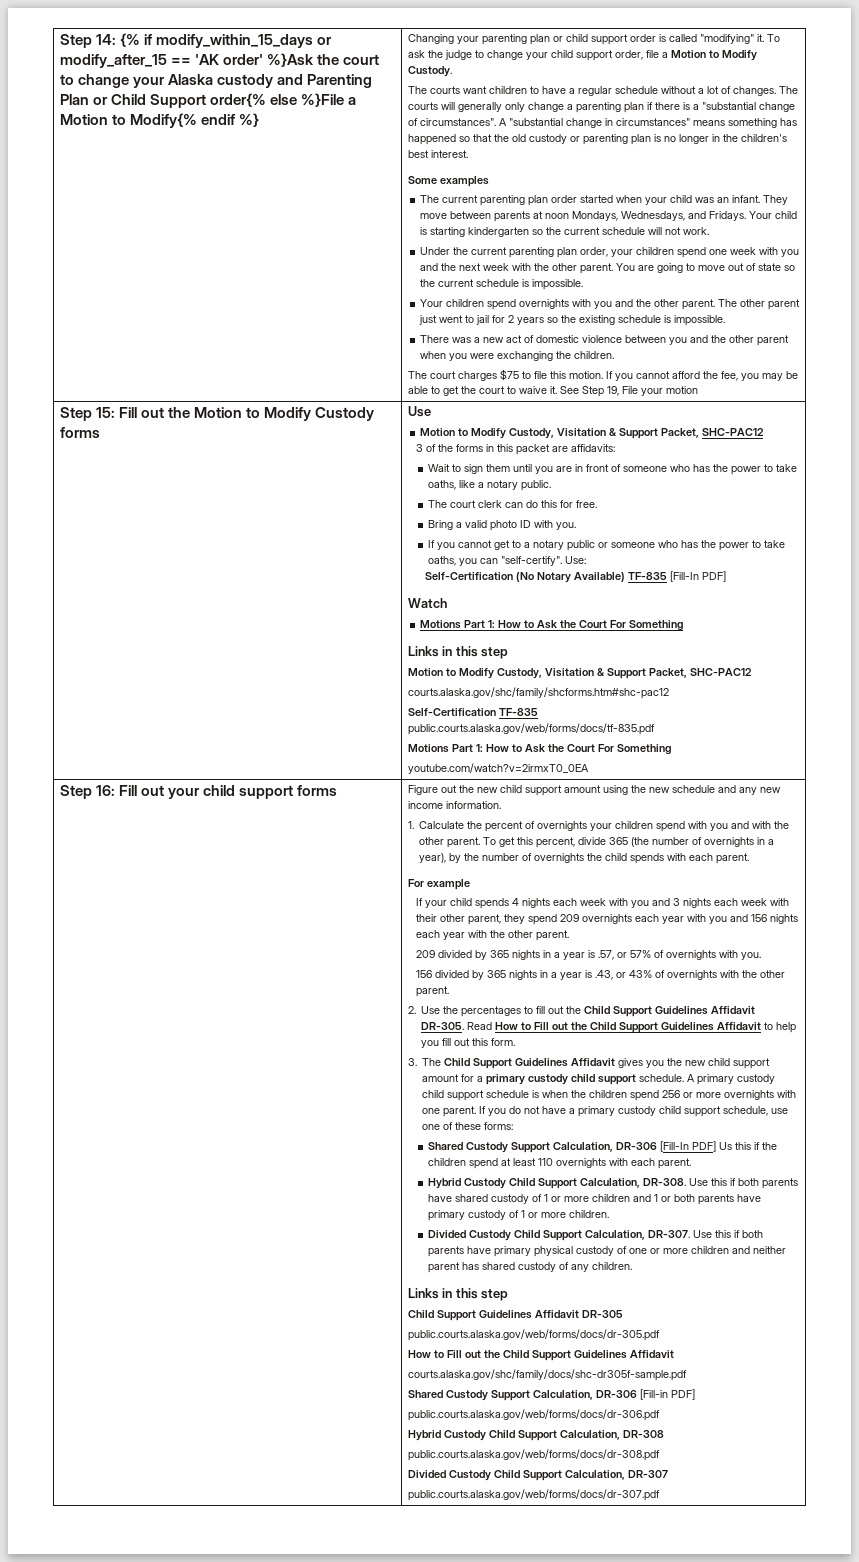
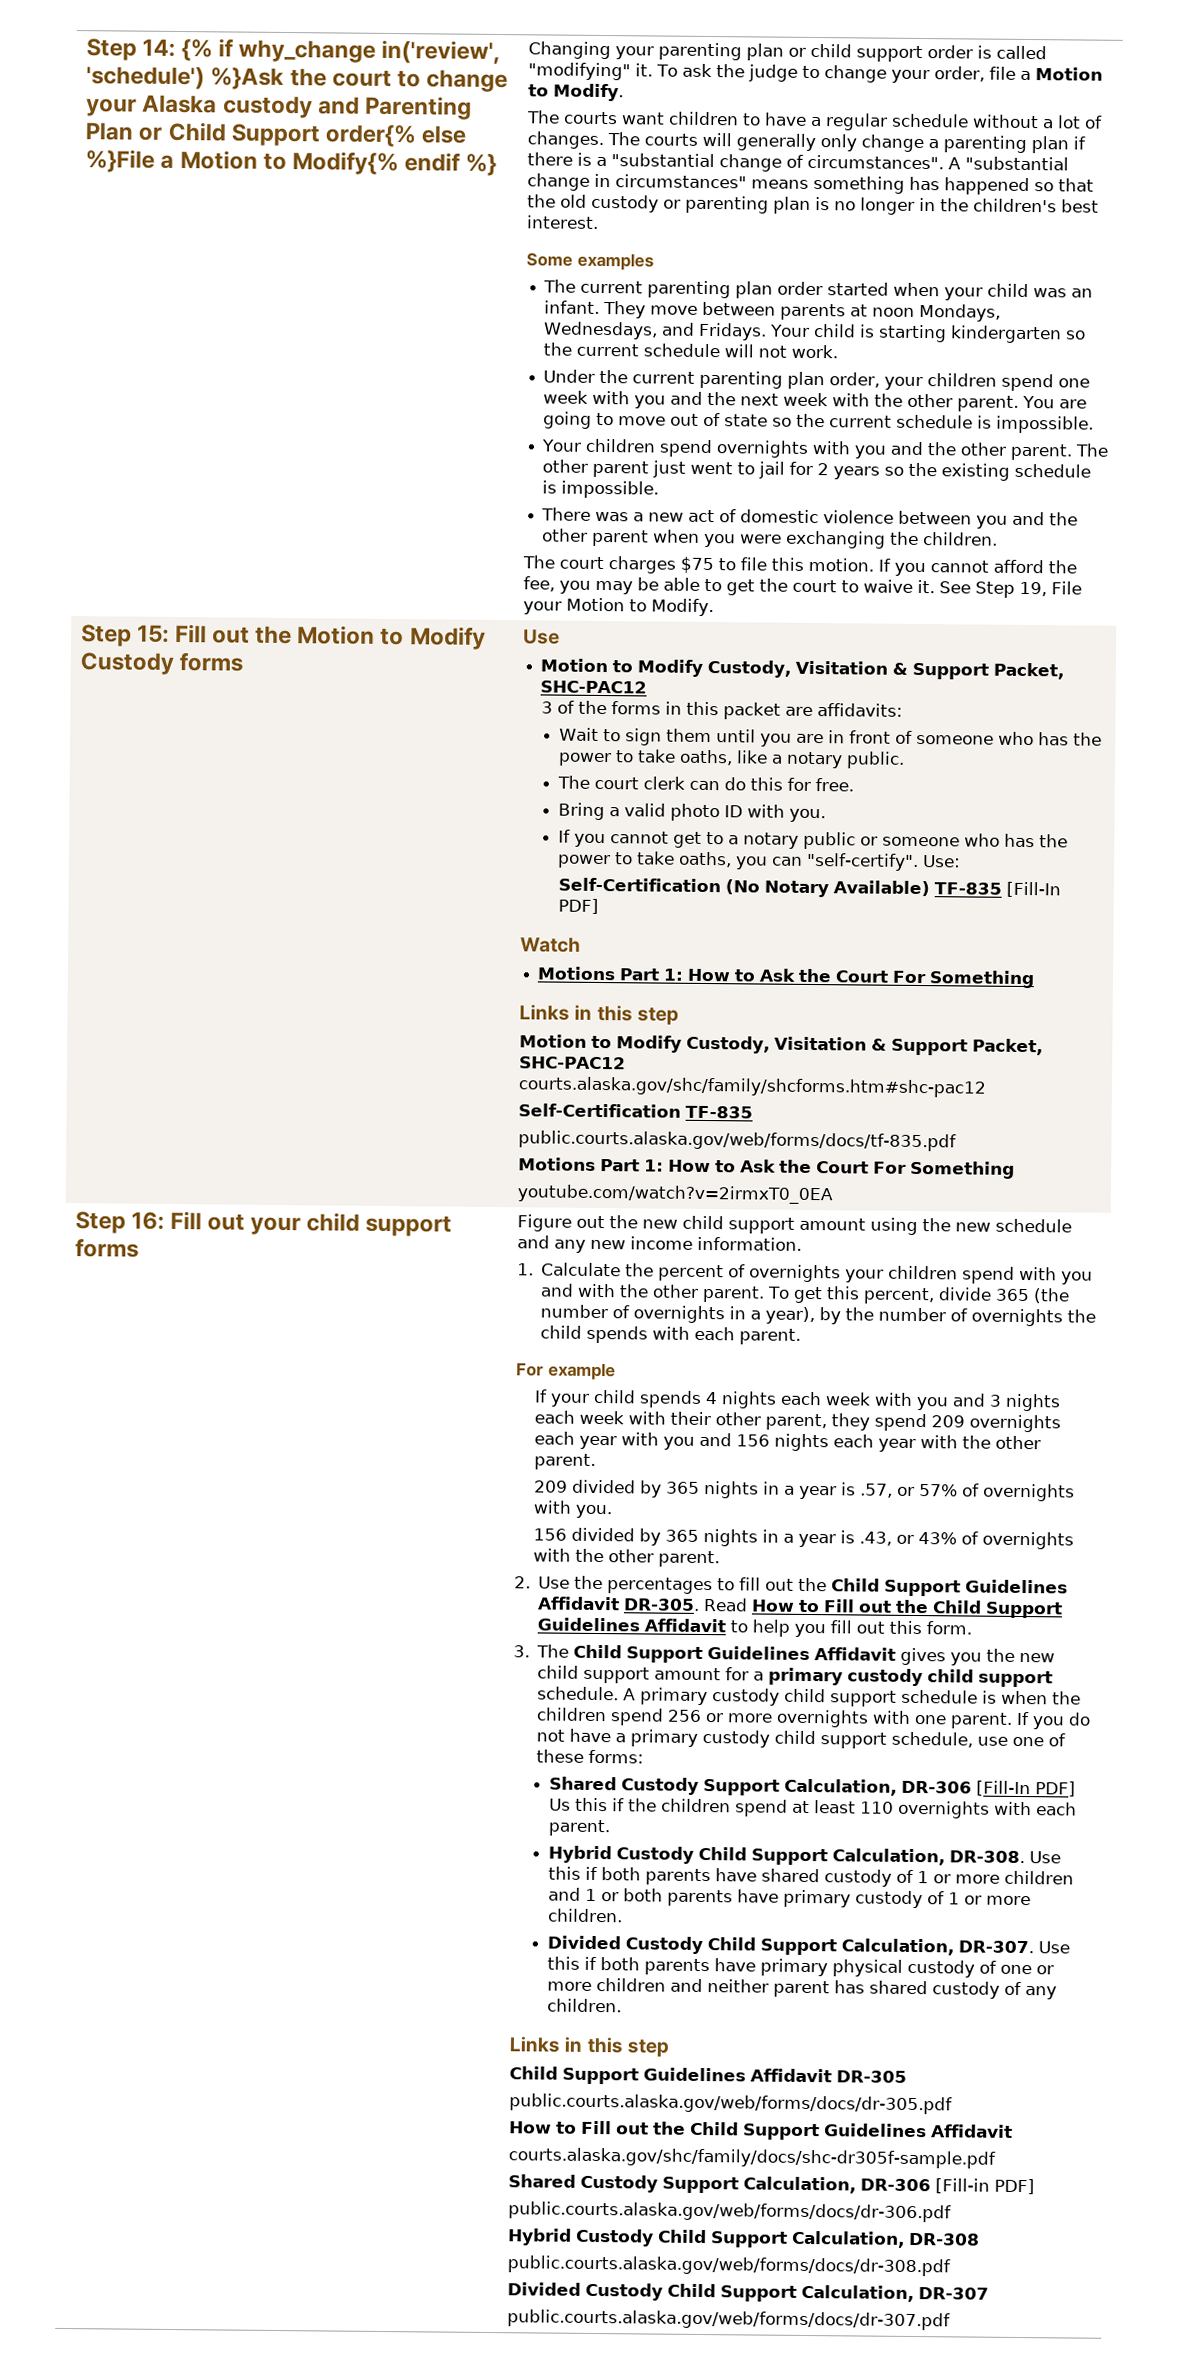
[155,34,333,48] [59,54,263,68] modify_within_15_days or modify_after_15 == 'AK order' -> [238,39,502,65] [86,66,206,90] why_change in('review', 'schedule')
[550,50,613,61] child support -> (931, 76) none
[721,50,757,61] [407,66,452,77] Modify Custody. -> [553,83,625,102] Modify.
[665,386,698,394] motion -> [566,597,715,617] Motion to Modify.

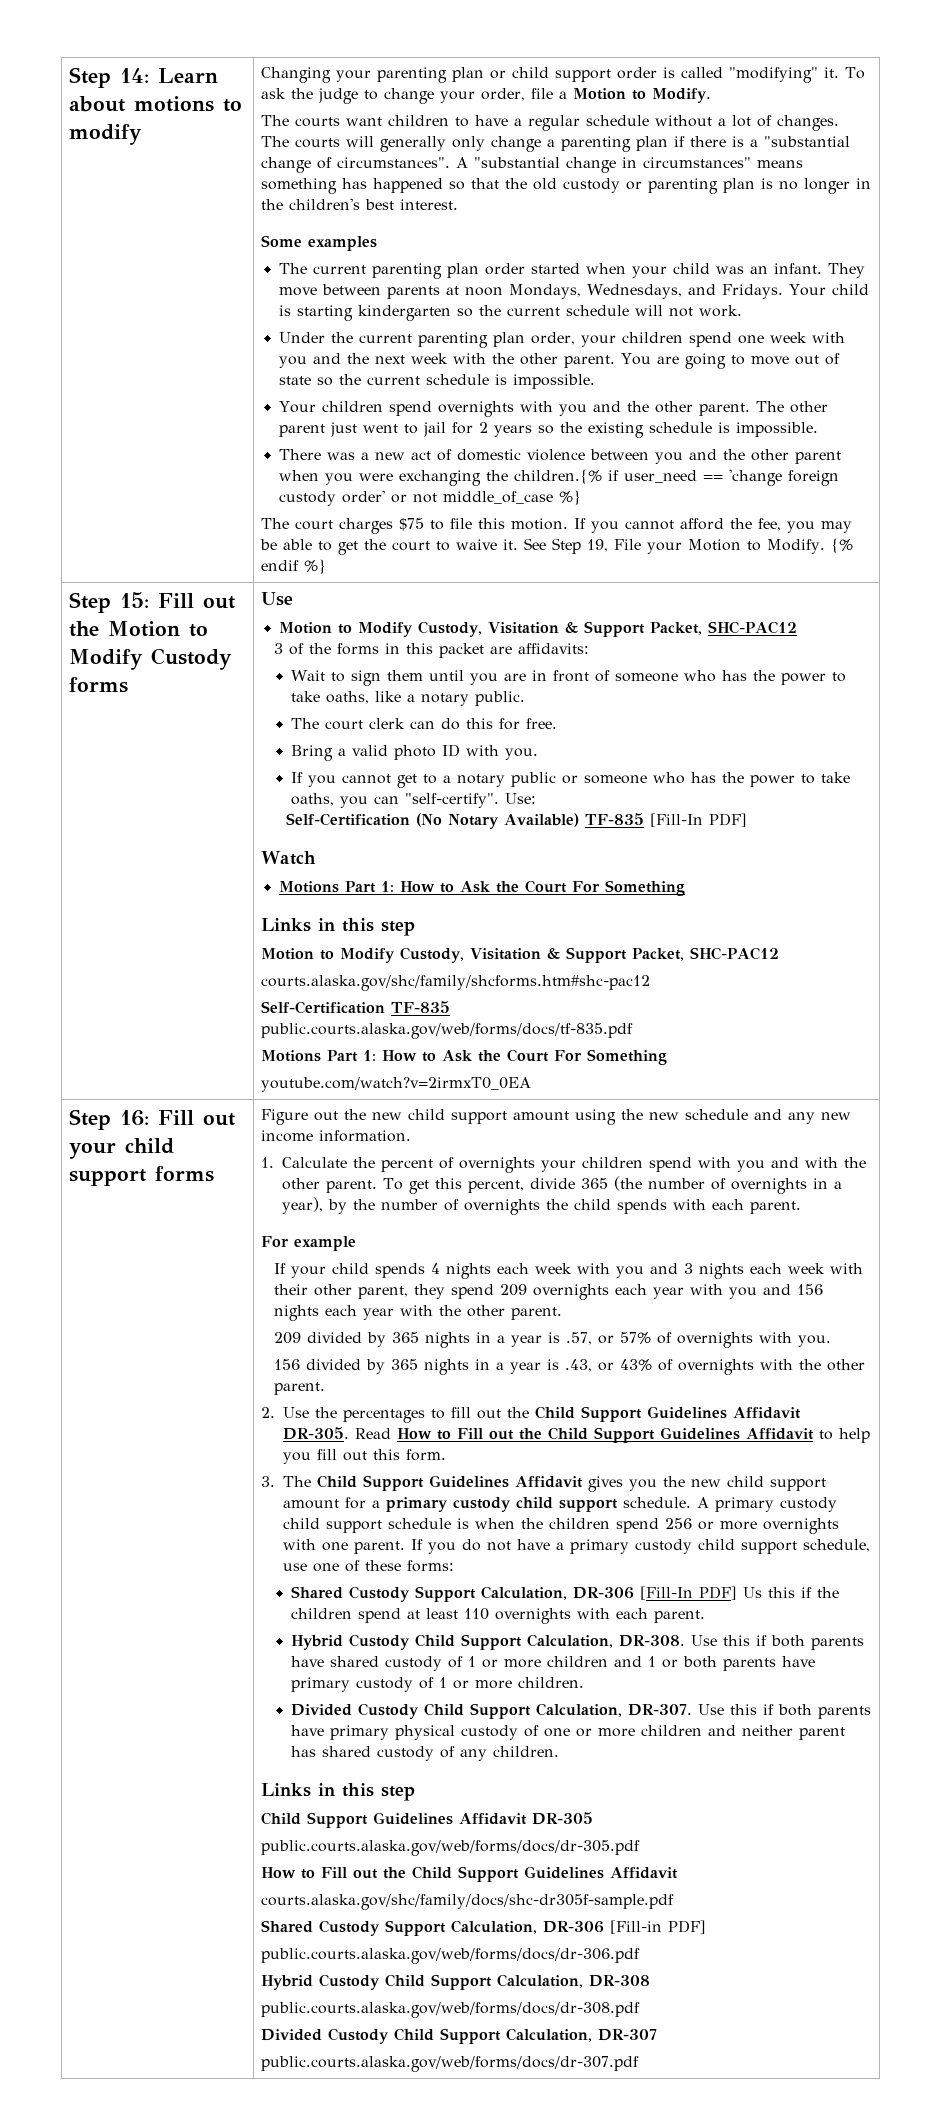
[180,38,502,65] [86,66,509,93] [86,94,473,120] [85,121,467,148] [85,149,498,176] {% if why_change in('review', 'schedule') %}Ask the court to change your Alaska custody and Parenting Plan or Child Support order{% else %}File a Motion to Modify{% endif %} -> [158,68,219,83] [69,96,243,112] [69,124,143,145] Learn about motions to modify
[923,532,999,546] children. -> [514,469,840,486] [279,490,582,506] children.{% if user_need == 'change foreign custody order' or not middle_of_case %}
(715, 607) none -> [831,538,854,553] [261,559,327,574] {% endif %}

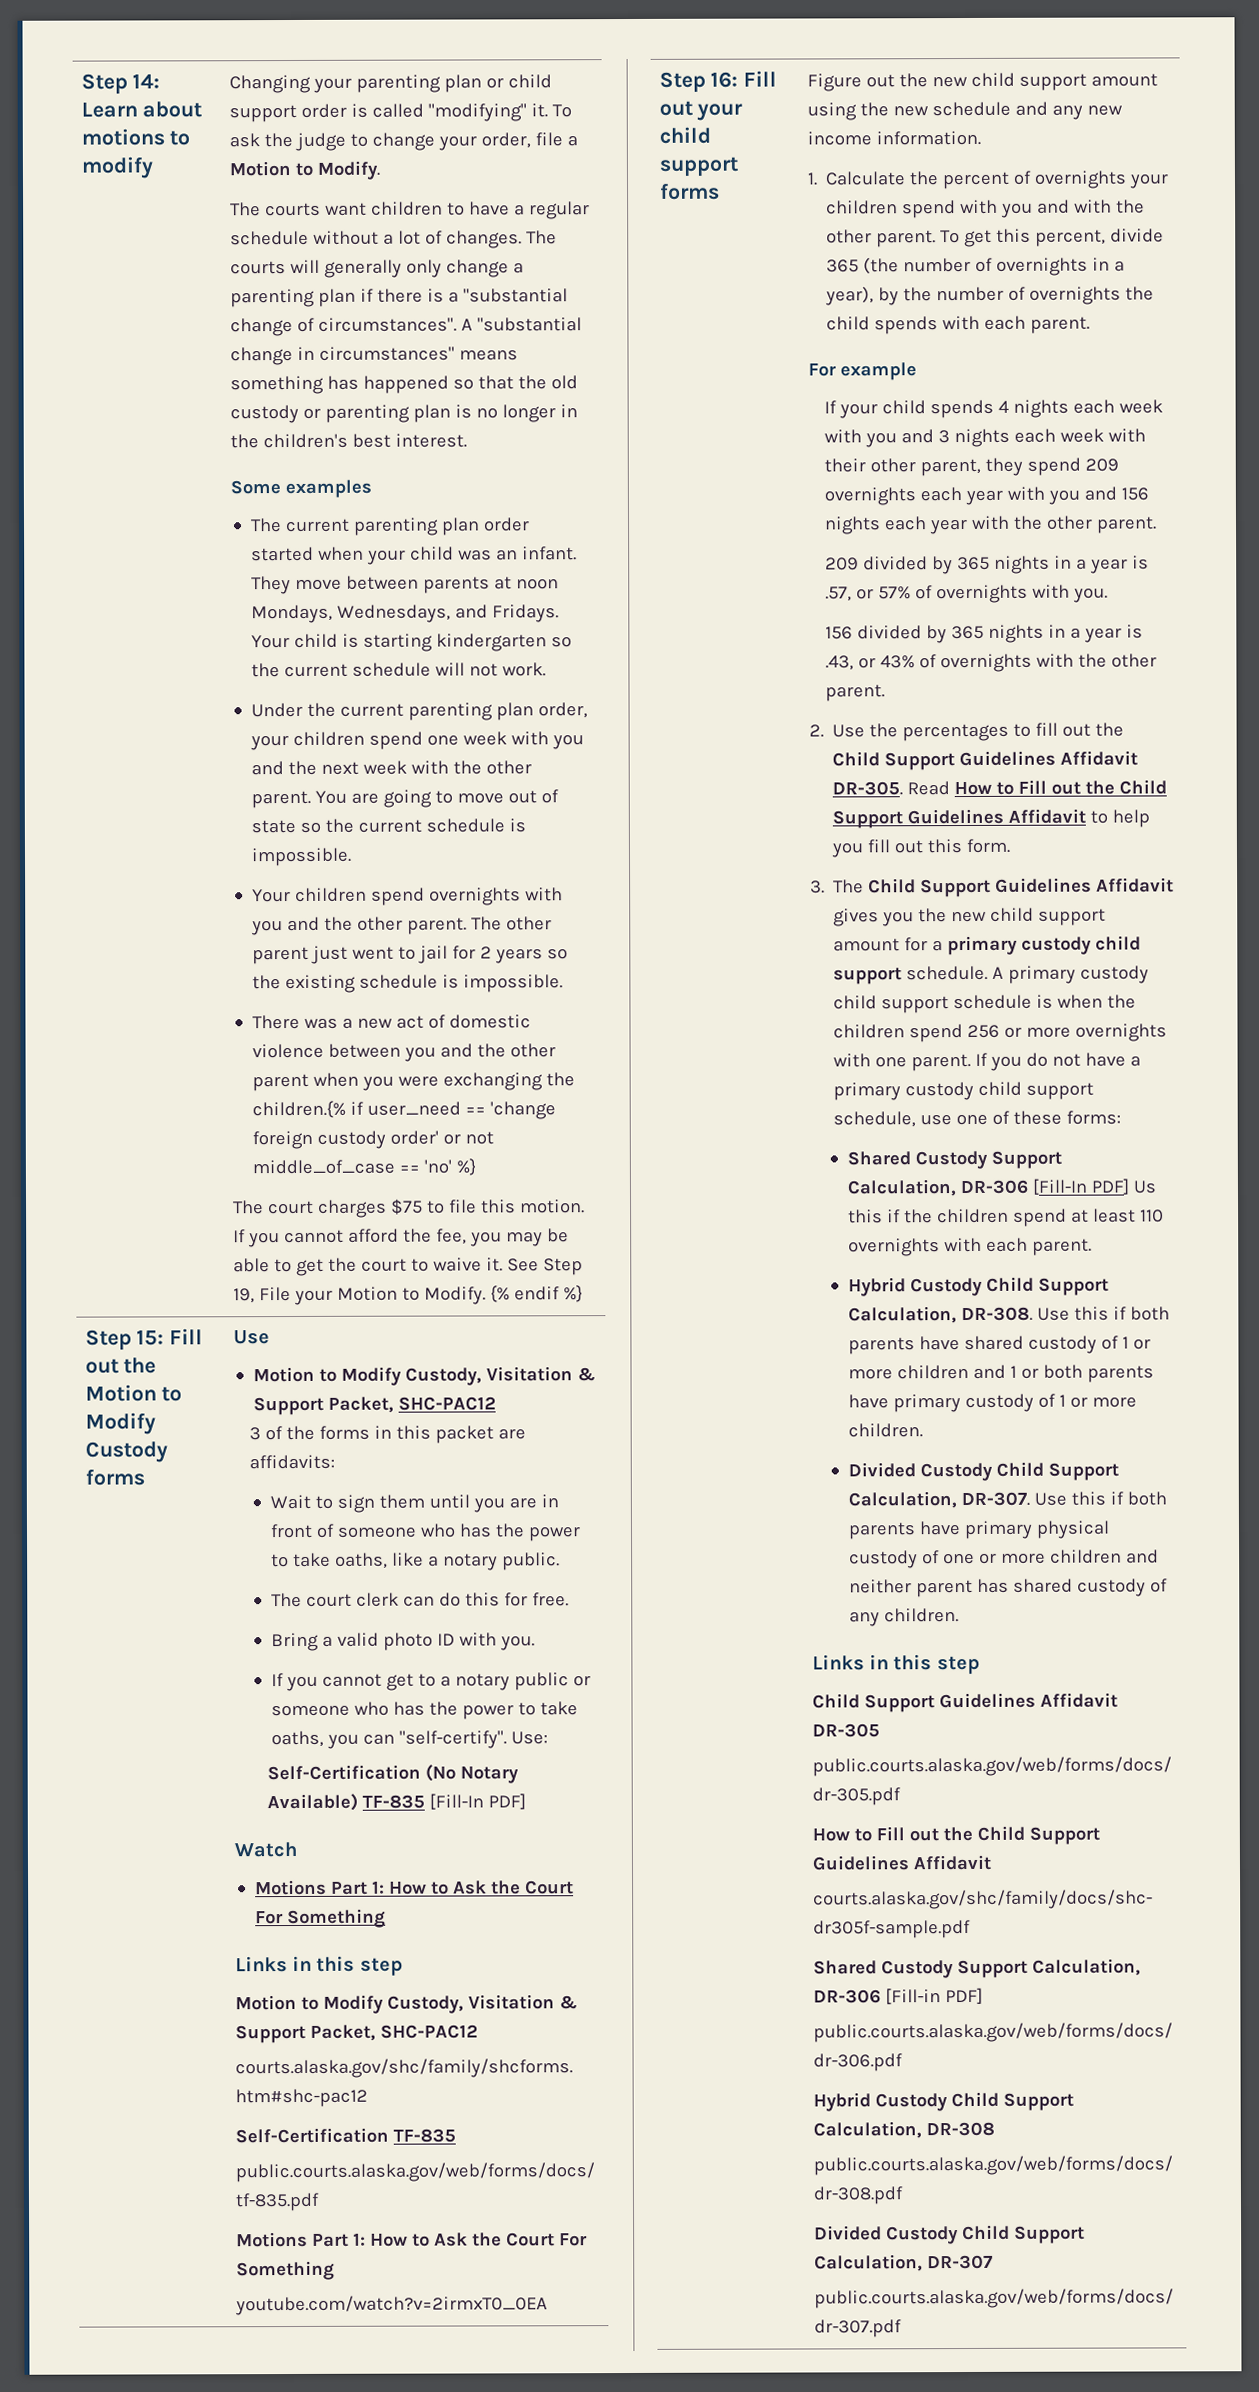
(554, 497) none -> [399,1159,453,1174] == 'no'

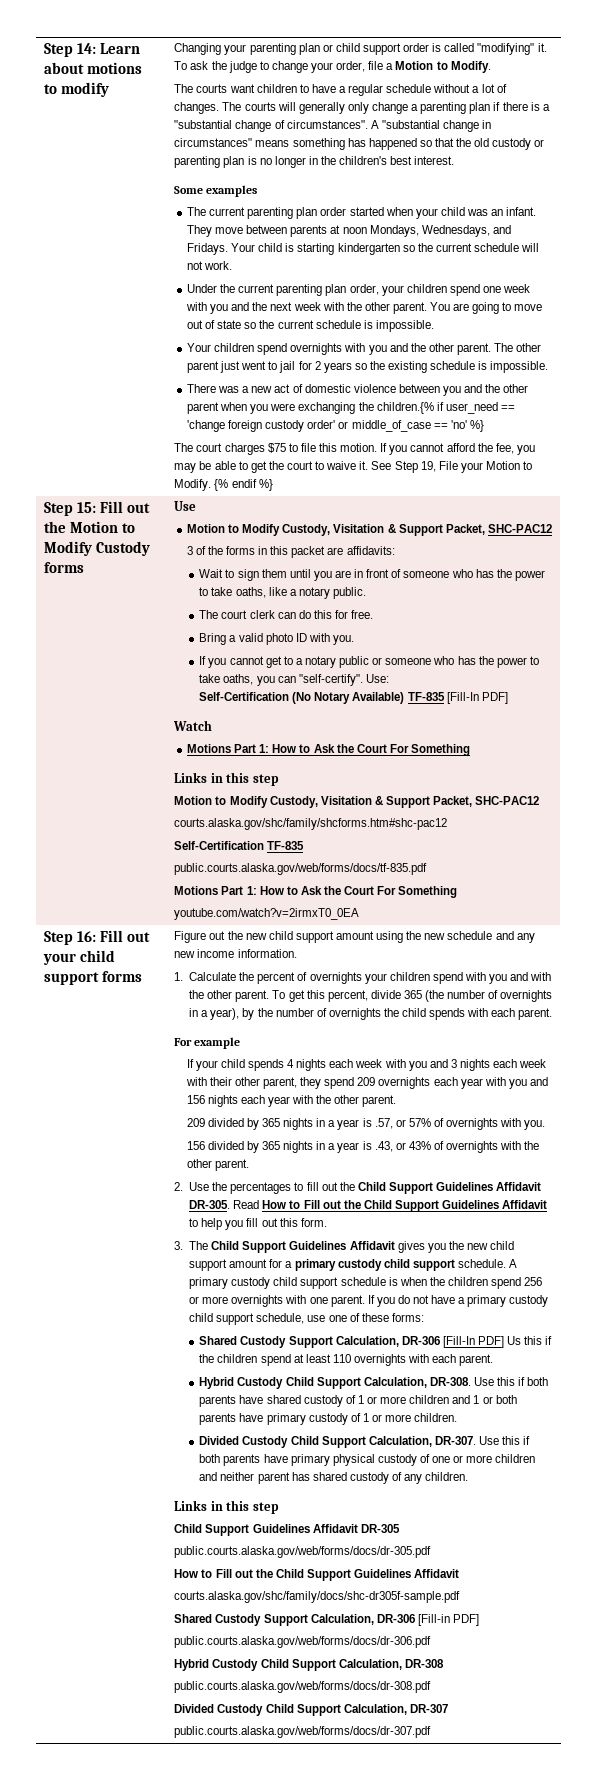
[465,1131,495,1145] not -> (349, 425) none

